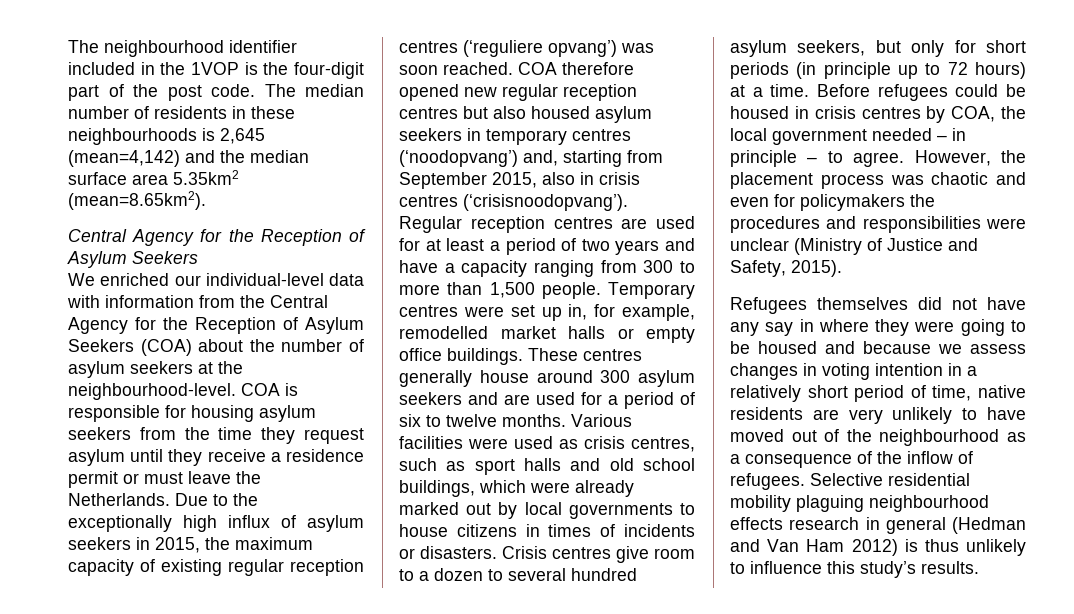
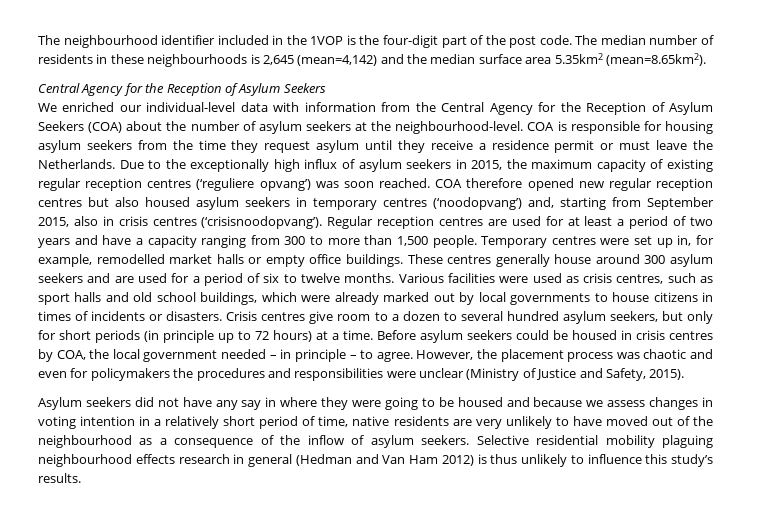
[877,84,948,101] refugees -> [420,330,512,343] asylum seekers
[730,297,908,314] Refugees themselves -> [38,397,131,410] Asylum seekers
[730,473,805,490] refugees. -> [370,435,470,448] asylum seekers.

